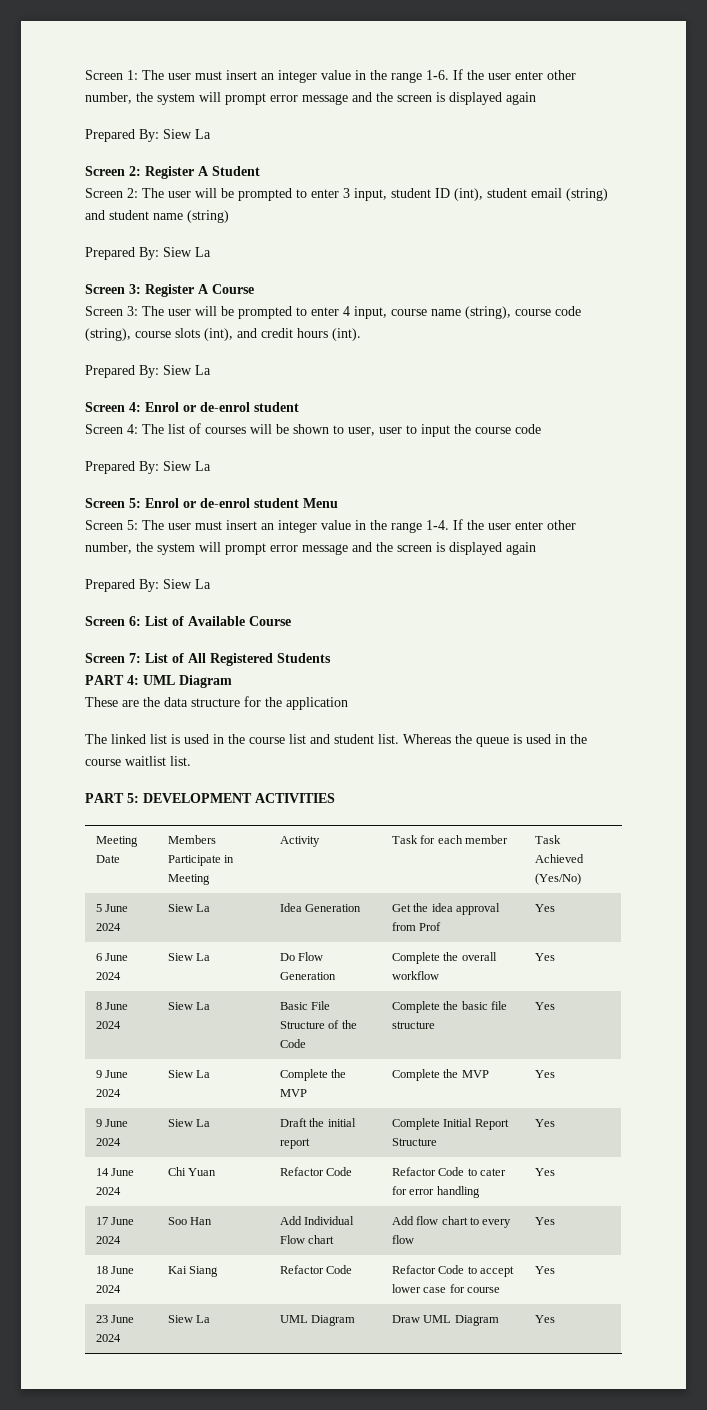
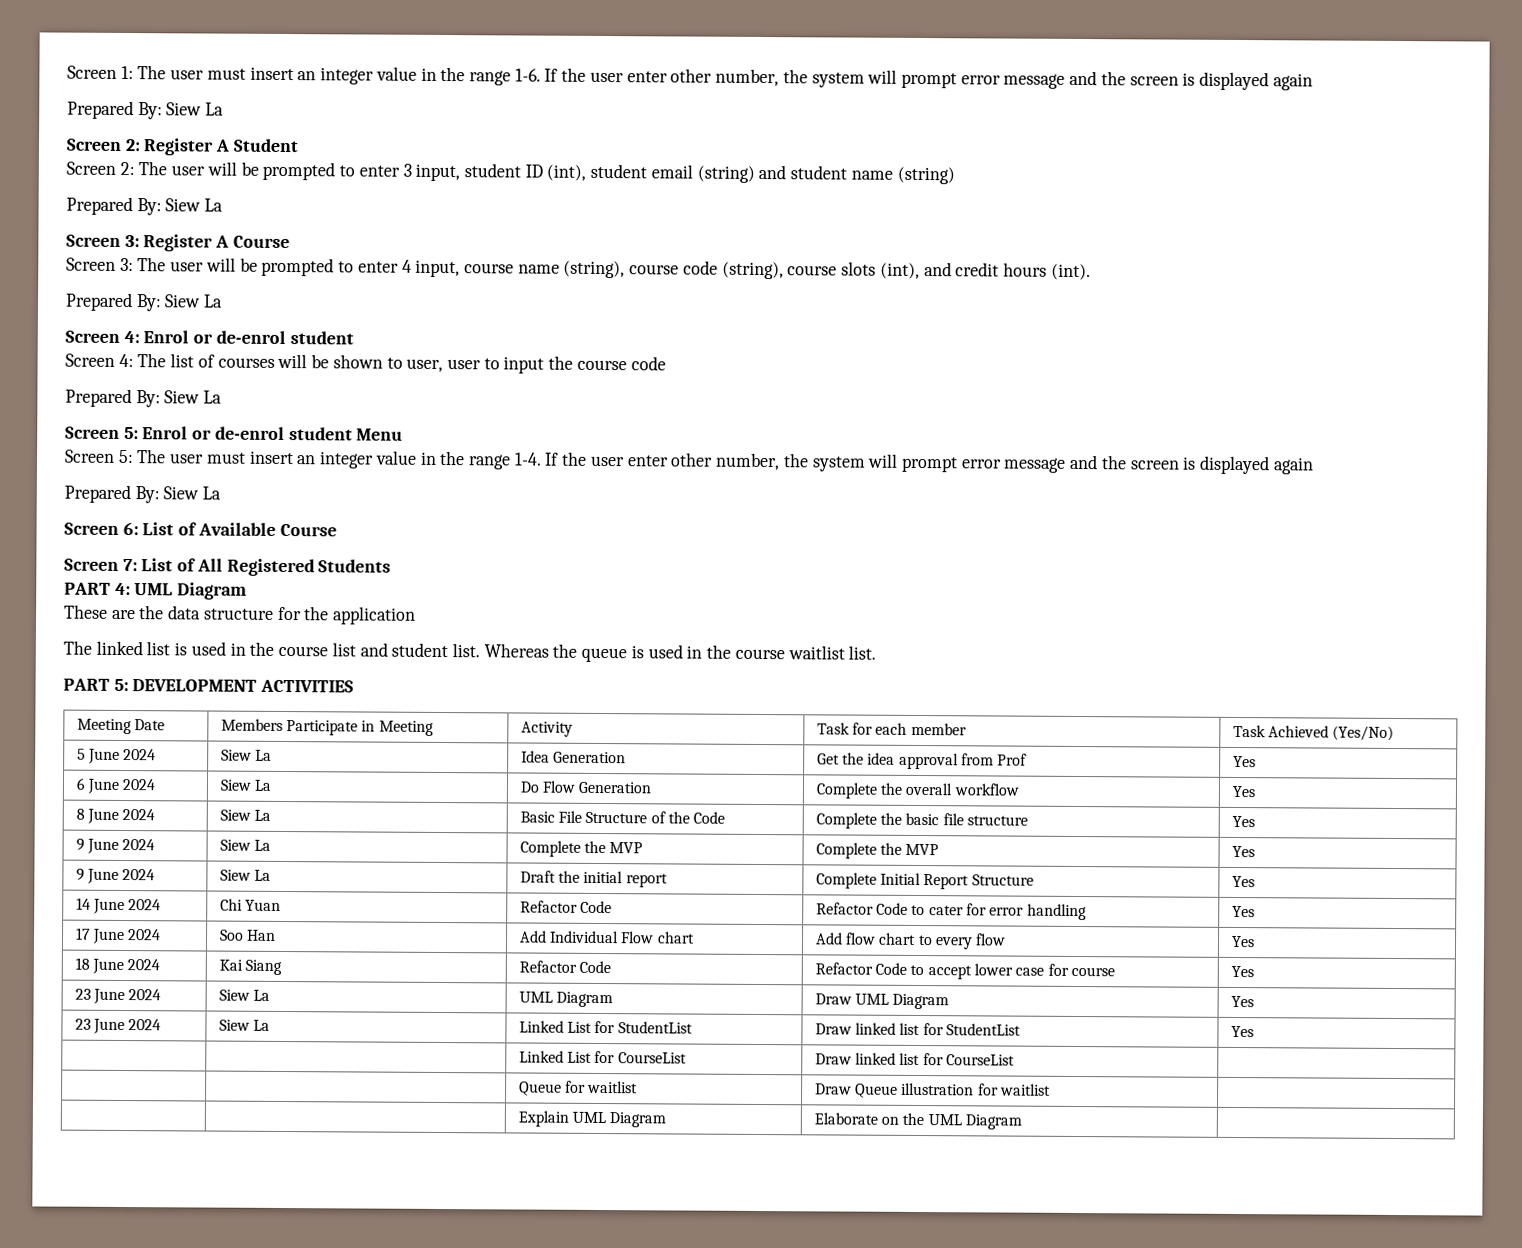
(555, 1319) none -> [74,1018,162,1035] [218,1019,270,1031] [518,1020,693,1034] [814,1022,1021,1036] [1230,1025,1254,1038] [518,1050,687,1064] [814,1052,1015,1066] [518,1080,639,1096] [814,1082,1051,1098] [517,1110,667,1128] [813,1112,1022,1130] // 23 June 2024 | Siew La | Linked List for StudentList | Draw linked list for StudentList | Yes // | | Linked List for CourseList | Draw linked list for CourseList | // | | Queue for waitlist | Draw Queue illustration for waitlist | // | | Explain UML Diagram | Elaborate on the UML Diagram |

